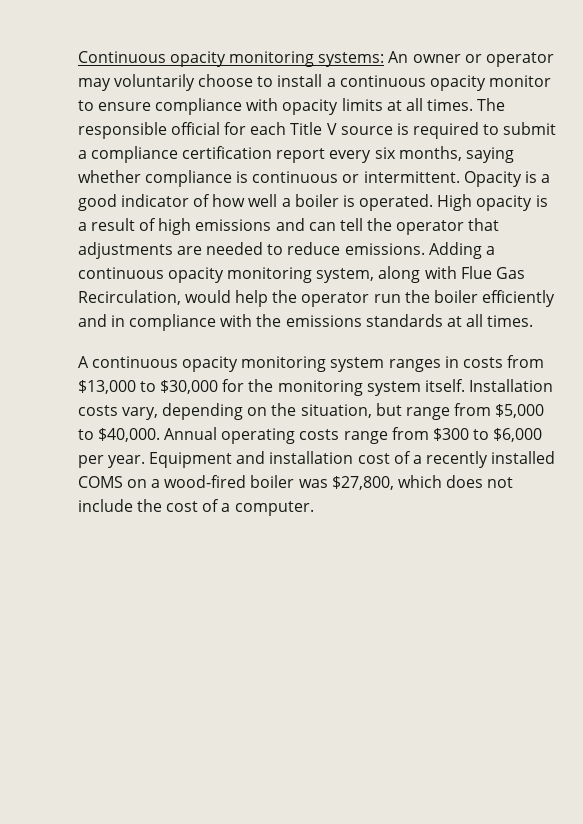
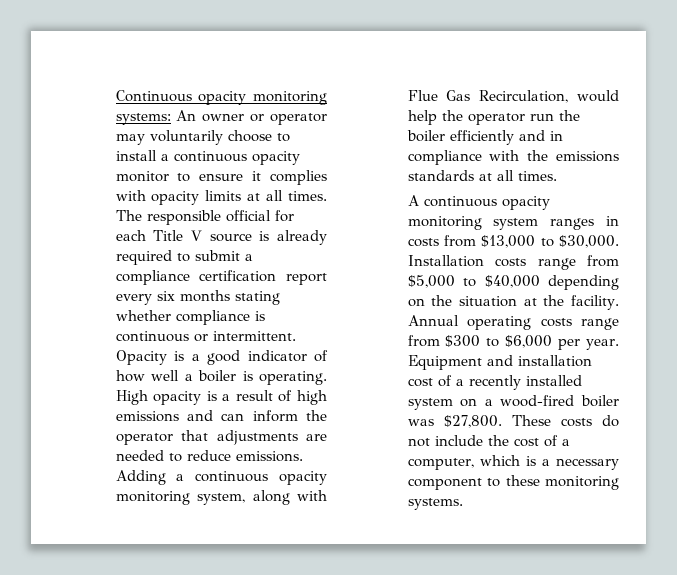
[154,98,242,115] compliance -> [252,170,327,185] it complies
(409, 129) none -> [277,230,327,245] already
[398,146,514,163] months, saying -> [179,290,280,305] months stating
[359,194,434,211] operated. -> [259,371,327,385] operating.
[339,218,363,231] tell -> [252,410,298,422] inform
[159,379,554,396] [77,403,545,420] [77,428,160,442] $30,000 for the monitoring system itself. Installation costs vary, depending on the situation, but range from $5,000 to $40,000. -> [559,235,619,248] [407,255,619,270] [407,275,619,290] [407,295,620,310] $30,000. Installation costs range from $5,000 to $40,000 depending on the situation at the facility.
[77,476,123,488] COMS -> [407,398,453,410] system
[331,475,484,490] $27,800, which does -> [443,415,619,428] $27,800. These costs do
[234,501,314,516] computer. -> [407,455,619,470] [407,475,619,490] [407,498,463,510] computer, which is a necessary component to these monitoring systems.

